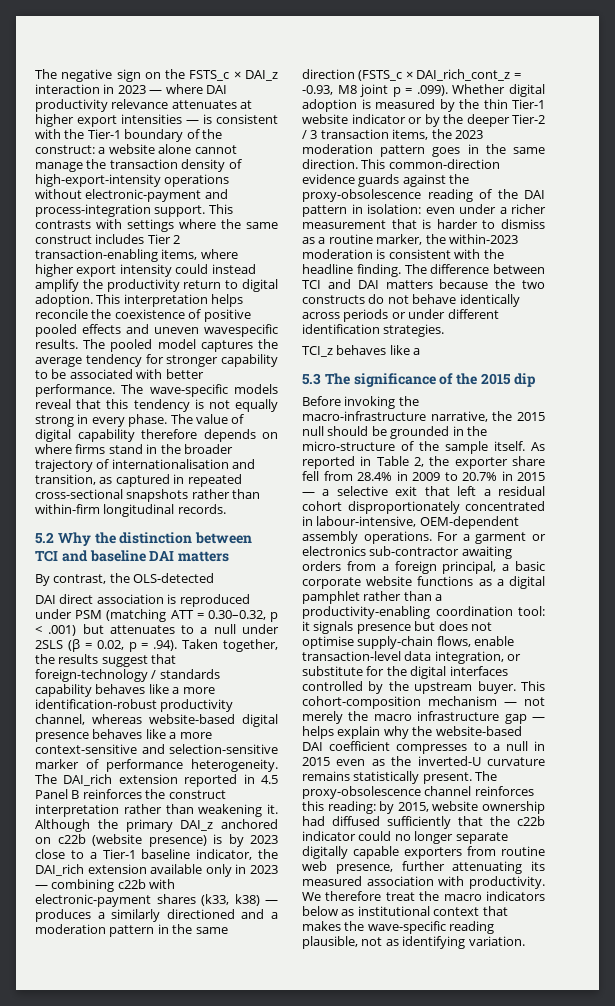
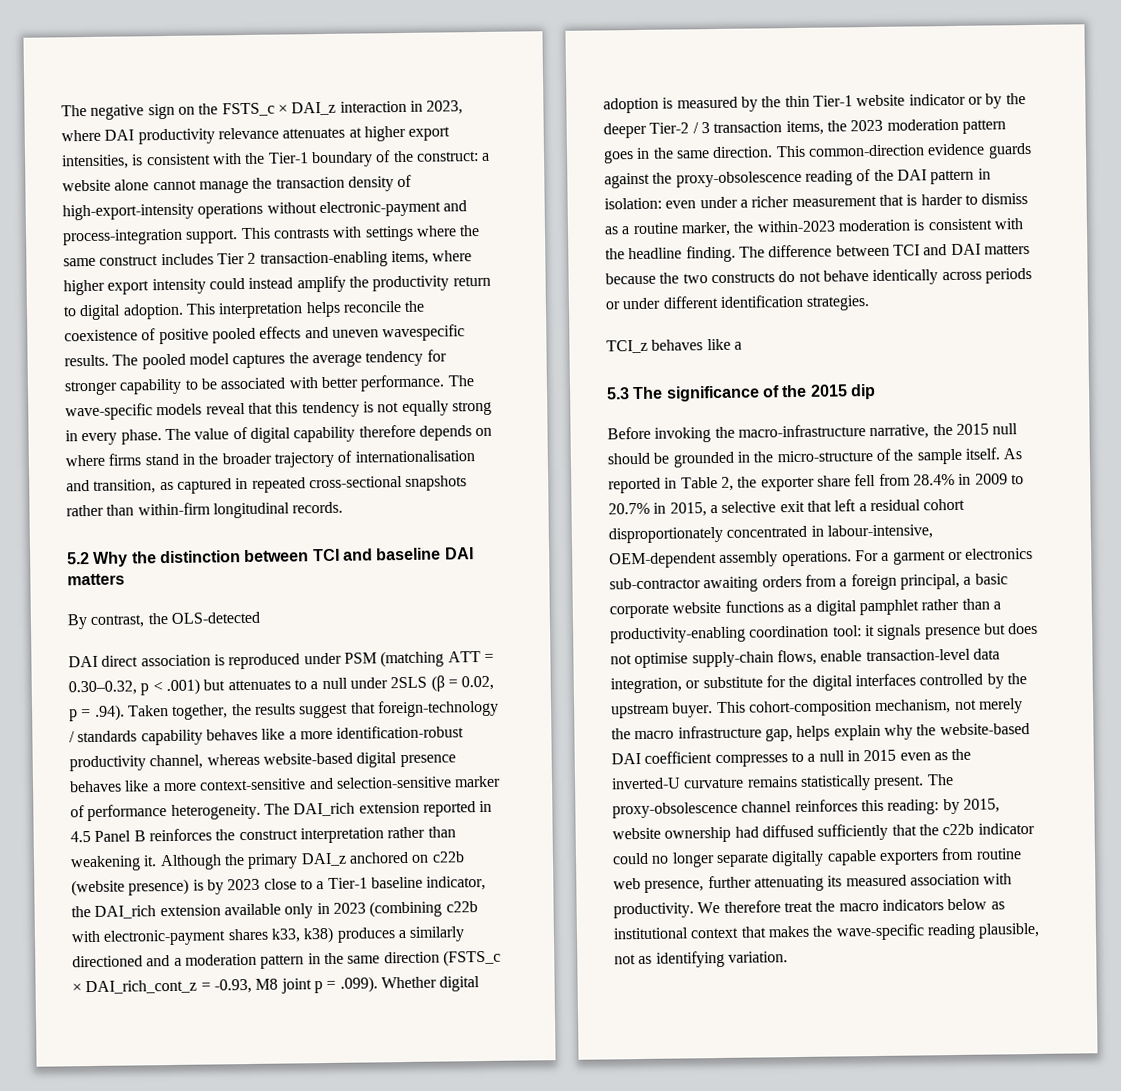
[117,85,163,94] 2023 — -> [426,100,464,115] 2023,
[121,114,199,124] intensities — -> [61,154,129,170] intensities,
[35,879,115,892] — combining -> [369,900,443,918] (combining
[201,894,278,906] (k33, k38) — -> [270,926,335,944] k33, k38)
[517,472,545,481] [302,492,315,496] 2015 — -> [669,502,707,517] 2015,
[428,696,517,706] mechanism — -> [874,699,952,715] mechanism,
[504,714,545,724] gap — -> [764,728,793,742] gap,

